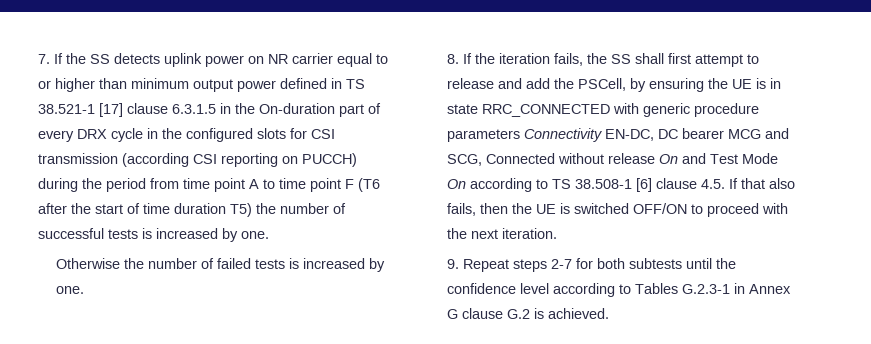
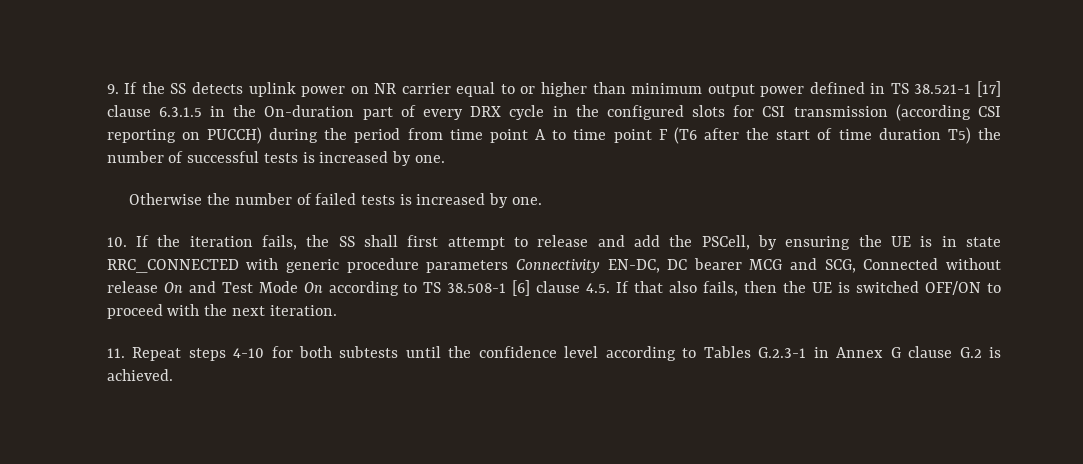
[38,54,51,64] 7. -> [106,84,119,94] 9.
[447,54,460,64] 8. -> [106,237,127,247] 10.
[447,259,460,269] 9. -> [106,348,125,358] 11.
[551,259,573,269] 2-7 -> [233,348,265,358] 4-10

